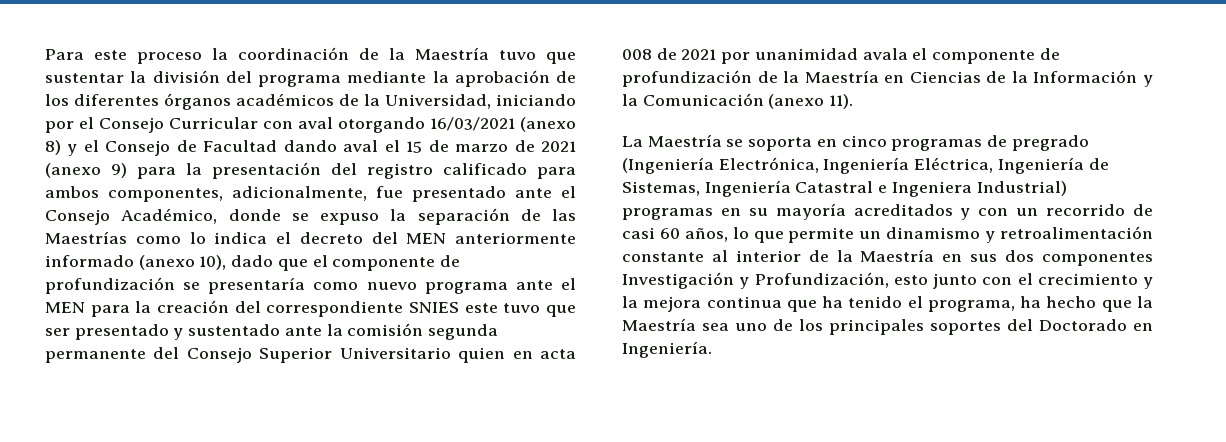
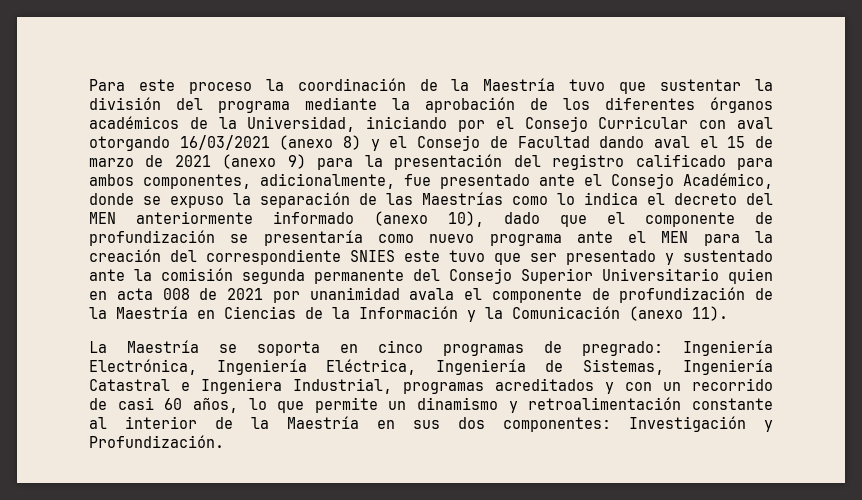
[1011,135,1089,151] [622,157,714,174] pregrado (Ingeniería -> [582,340,773,356] pregrado: Ingeniería
[976,181,1067,196] [622,203,846,220] Industrial) programas en su mayoría -> [293,378,484,394] Industrial, programas
[1042,252,1153,266] componentes -> [503,417,611,432] componentes:
[754,272,1153,289] [622,296,1153,312] [622,318,1153,335] [622,341,712,358] Profundización, esto junto con el crecimiento y la mejora continua que ha tenido el programa, ha hecho que la Maestría sea uno de los principales soportes del Doctorado en Ingeniería. -> [89,435,224,448] Profundización.

